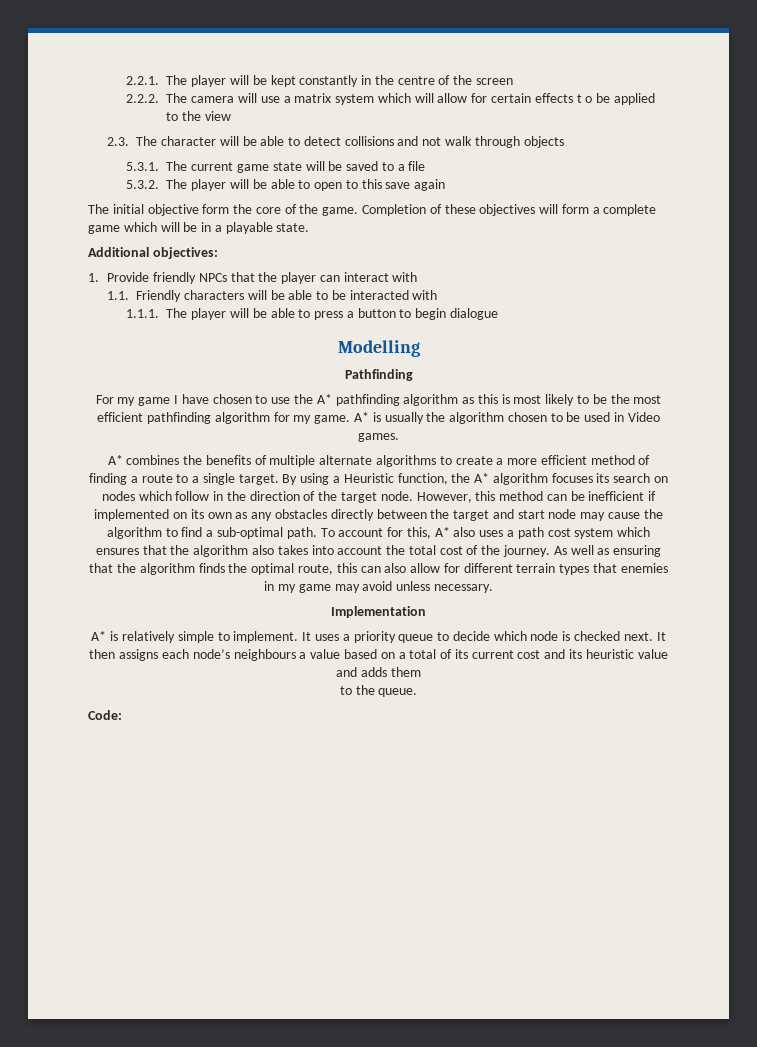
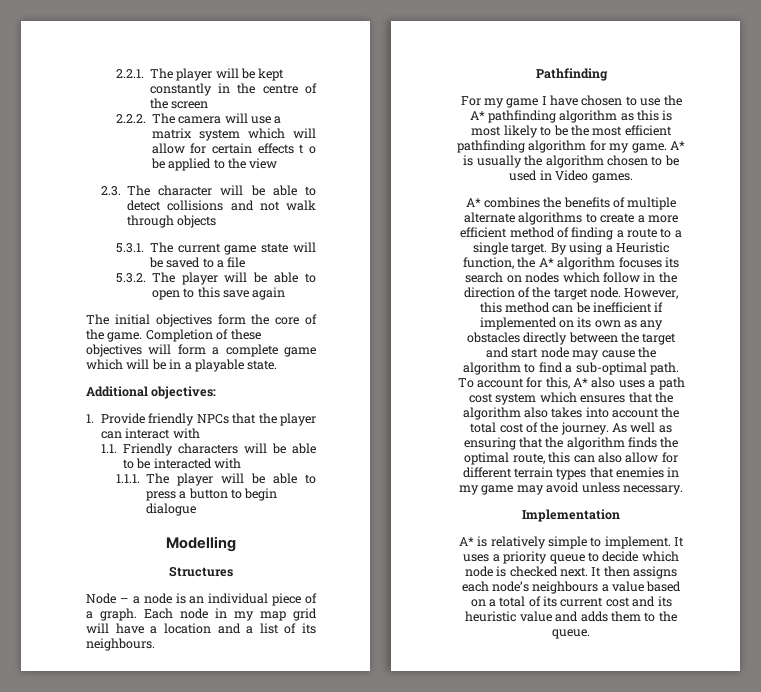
[147,204,199,216] objective -> [155,314,212,327] objectives
(420, 348) none -> [169,566,233,577] [86,593,317,606] [86,608,317,621] [86,623,316,634] [86,638,155,651] // Structures // Node – a node is an individual piece of a graph. Each node in my map grid will have a location and a list of its neighbours.
(421, 672) // -> (641, 616) none
[88,710,122,720] // Code: -> (590, 634) none

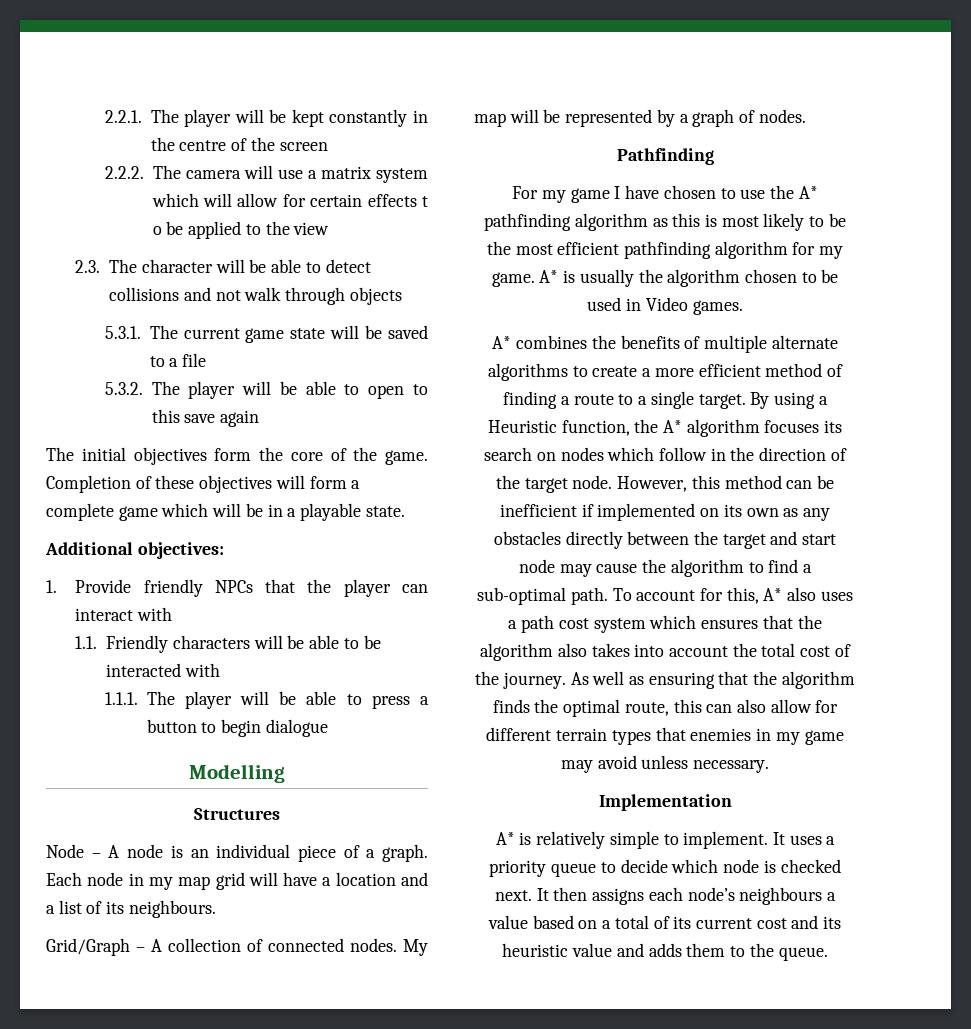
[132,596,140,604] a -> [108,845,120,858] A
(155, 644) none -> [46,938,428,956] [474,109,806,127] // Grid/Graph – A collection of connected nodes. My map will be represented by a graph of nodes.

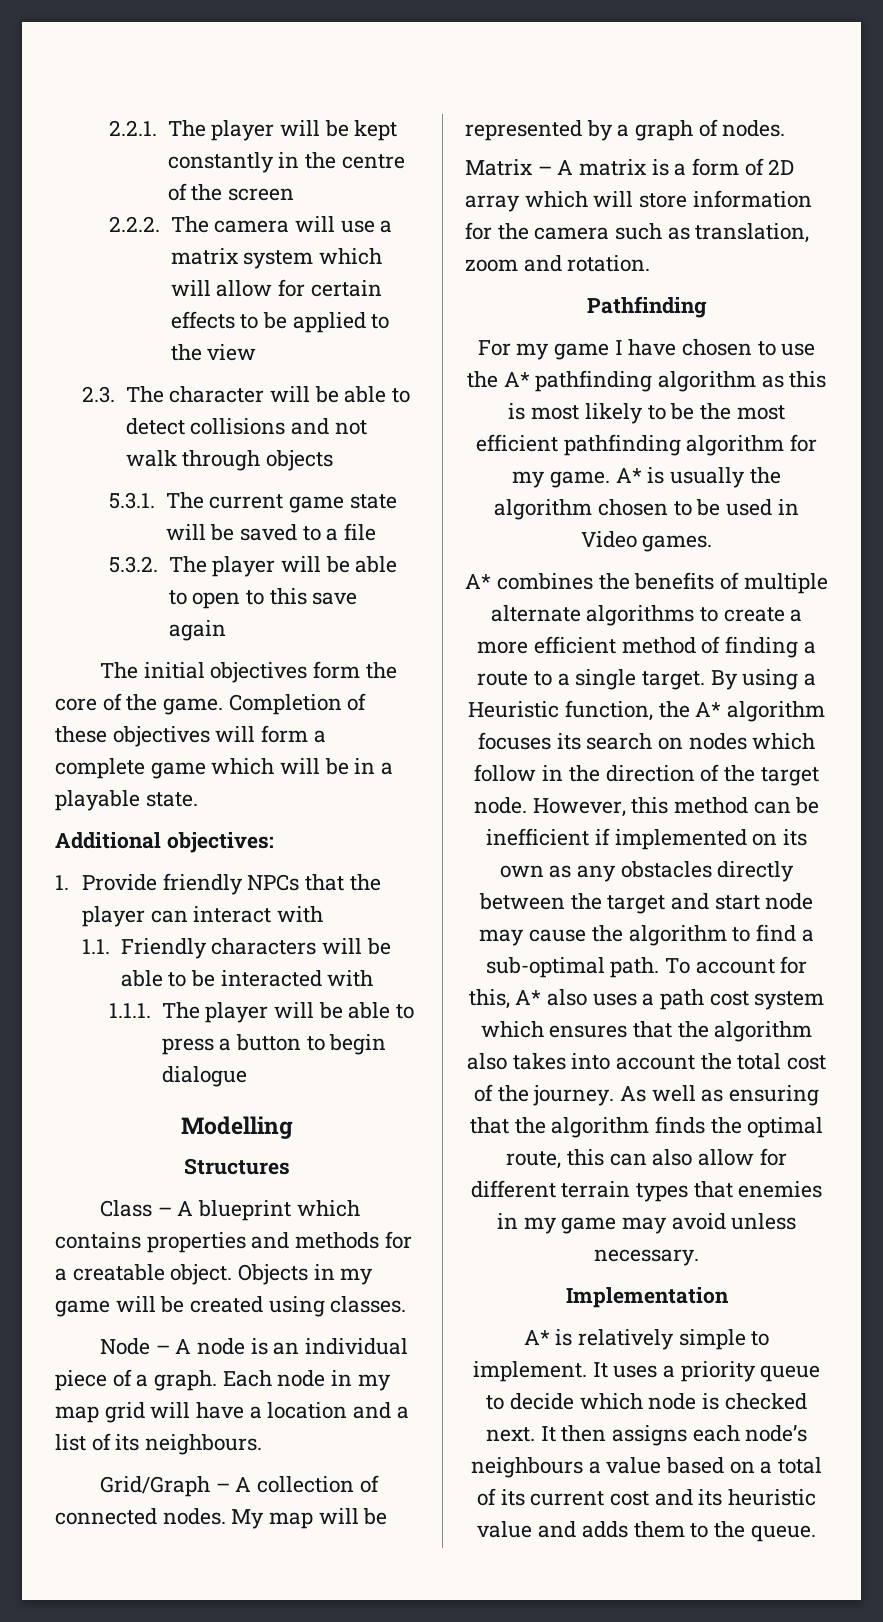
[422,196,429,207] [152,226,162,235] t o -> [240,314,259,329] to
(280, 814) none -> [100,1200,360,1221] [55,1231,412,1253] [55,1264,374,1285] [55,1296,407,1317] // Class – A blueprint which contains properties and methods for a creatable object. Objects in my game will be created using classes.
(806, 116) none -> [465,158,795,176] [465,190,812,212] [465,222,810,243] [465,255,651,272] // Matrix – A matrix is a form of 2D array which will store information for the camera such as translation, zoom and rotation.

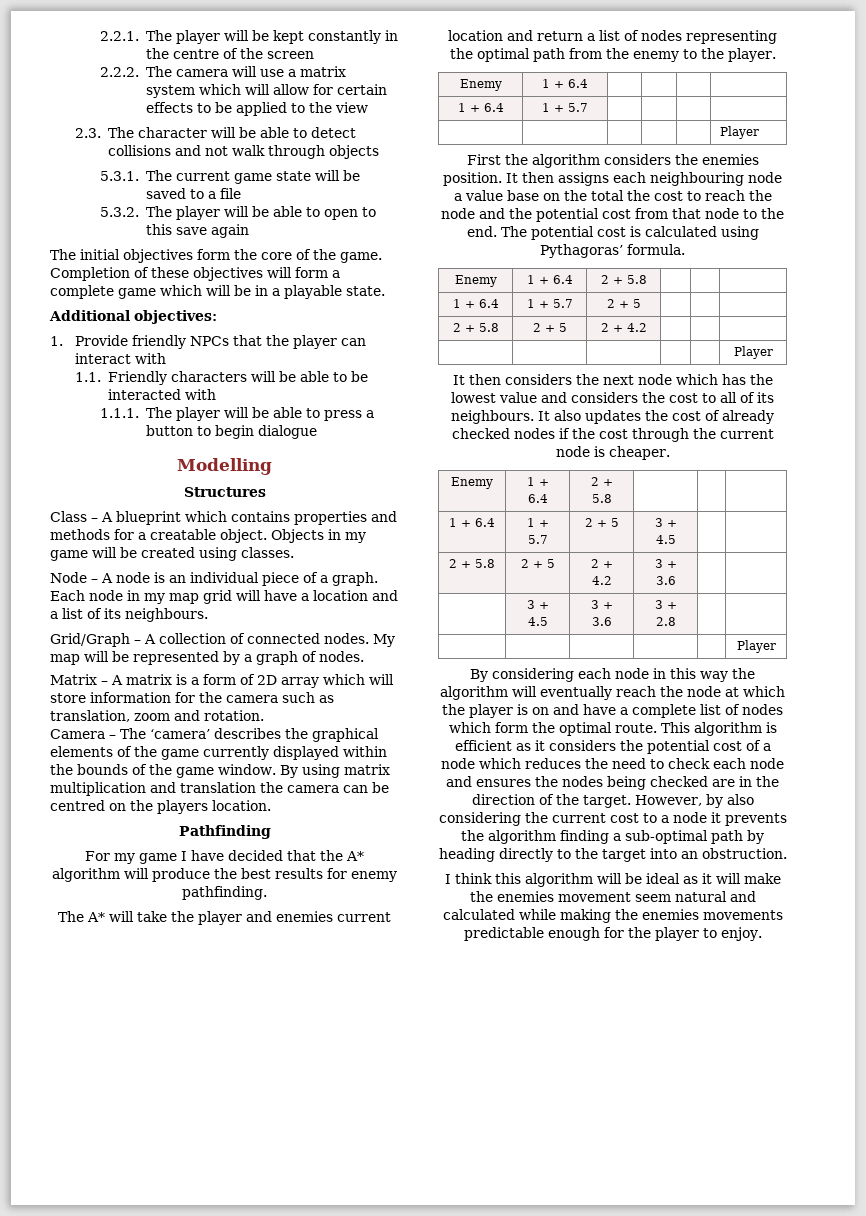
(651, 263) none -> [50,728,379,742] [50,746,387,760] [50,764,390,778] [50,782,389,796] [50,800,271,814] // Camera – The ‘camera’ describes the graphical elements of the game currently displayed within the bounds of the game window. By using matrix multiplication and translation the camera can be centred on the players location.
[682,339,816,356] [466,370,827,392] [508,403,785,424] [475,434,818,456] [512,467,781,488] [494,499,799,520] [580,531,713,552] [465,572,828,594] [490,605,803,626] [477,636,816,658] [477,669,816,690] [468,700,825,722] [477,732,816,750] [474,764,537,782] chosen to use the A* pathfinding algorithm as this is most likely to be the most efficient pathfinding algorithm for my game. A* is usually the algorithm chosen to be used in Video games. // A* combines the benefits of multiple alternate algorithms to create a more efficient method of finding a route to a single target. By using a Heuristic function, the A* algorithm focuses its search on nodes which follow -> [228,850,364,861] [52,868,397,882] [182,886,267,900] [58,911,391,925] [448,30,777,44] [449,48,776,62] [459,79,502,91] [542,79,588,88] [457,103,504,112] [542,103,588,112] [720,126,760,139] [466,154,759,168] [443,172,782,186] [453,190,772,201] [441,208,784,222] [466,226,759,240] [540,244,685,258] [454,275,497,287] [526,275,573,284] [600,275,647,284] [452,299,499,308] [526,299,573,308] [606,299,641,308] [452,323,499,332] [532,323,567,332] [600,323,647,332] [733,346,773,359] [452,374,773,385] [451,392,774,403] [451,410,774,424] [451,428,774,442] [555,446,670,460] [451,477,493,489] [526,477,549,486] [527,494,548,503] [590,477,613,486] [591,494,612,503] [449,518,495,527] [526,518,549,527] [527,535,548,544] [584,518,619,527] [654,518,677,527] [655,535,676,544] [449,559,495,568] [520,559,555,568] [590,559,613,568] [591,576,612,585] [654,559,677,568] [655,576,676,585] [526,600,549,609] [527,617,548,626] [590,600,613,609] [591,617,612,626] [654,600,677,609] [655,617,676,626] [736,640,776,653] [470,668,755,682] [440,686,785,700] [442,704,783,718] [448,722,777,736] [454,740,771,754] [441,758,784,769] [446,776,735,790] decided that the A* algorithm will produce the best results for enemy pathfinding. // The A* will take the player and enemies current location and return a list of nodes representing the optimal path from the enemy to the player. // Enemy | 1 + 6.4 | | | | // 1 + 6.4 | 1 + 5.7 | | | | // | | | | | Player // First the algorithm considers the enemies position. It then assigns each neighbouring node a value base on the total the cost to reach the node and the potential cost from that node to the end. The potential cost is calculated using Pythagoras’ formula. // Enemy | 1 + 6.4 | 2 + 5.8 | | | // 1 + 6.4 | 1 + 5.7 | 2 + 5 | | | // 2 + 5.8 | 2 + 5 | 2 + 4.2 | | | // | | | | | Player // It then considers the next node which has the lowest value and considers the cost to all of its neighbours. It also updates the cost of already checked nodes if the cost through the current node is cheaper. // Enemy | 1 + 6.4 | 2 + 5.8 | | | // 1 + 6.4 | 1 + 5.7 | 2 + 5 | 3 + 4.5 | | // 2 + 5.8 | 2 + 5 | 2 + 4.2 | 3 + 3.6 | | // | 3 + 4.5 | 3 + 3.6 | 3 + 2.8 | | // | | | | | Player // By considering each node in this way the algorithm will eventually reach the node at which the player is on and have a complete list of nodes which form the optimal route. This algorithm is efficient as it considers the potential cost of a node which reduces the need to check each node and ensures the nodes being checked are
[760,767,819,786] [473,797,820,817] [486,828,807,850] [499,861,795,882] [478,893,814,914] [479,924,814,946] [485,956,808,978] [468,989,825,1010] [480,1021,813,1042] [466,1053,827,1070] [473,1084,820,1106] [469,1116,824,1138] [506,1148,787,1169] [470,1180,823,1202] [496,1213,797,1234] [594,1249,699,1266] [565,1287,729,1308] [523,1329,770,1350] [472,1361,821,1382] [486,1393,807,1410] [485,1425,808,1446] [470,1457,823,1478] [476,1488,817,1506] [477,1521,816,1542] target node. However, this method can be inefficient if implemented on its own as any obstacles directly between the target and start node may cause the algorithm to find a sub-optimal path. To account for this, A* also uses a path cost system which ensures that the algorithm also takes into account the total cost of the journey. As well as ensuring that the algorithm finds the optimal route, this can also allow for different terrain types that enemies in my game may avoid unless necessary. // Implementation // A* is relatively simple to implement. It uses a priority queue to decide which node is checked next. It then assigns each node’s neighbours a value based on a total of its current cost and its heuristic value and adds them to the queue. -> [582,794,754,808] [438,812,787,826] [461,830,764,844] [438,848,787,862] [444,873,781,887] [469,891,756,902] [442,909,783,923] [463,927,762,941] target. However, by also considering the current cost to a node it prevents the algorithm finding a sub-optimal path by heading directly to the target into an obstruction. // I think this algorithm will be ideal as it will make the enemies movement seem natural and calculated while making the enemies movements predictable enough for the player to enjoy.

